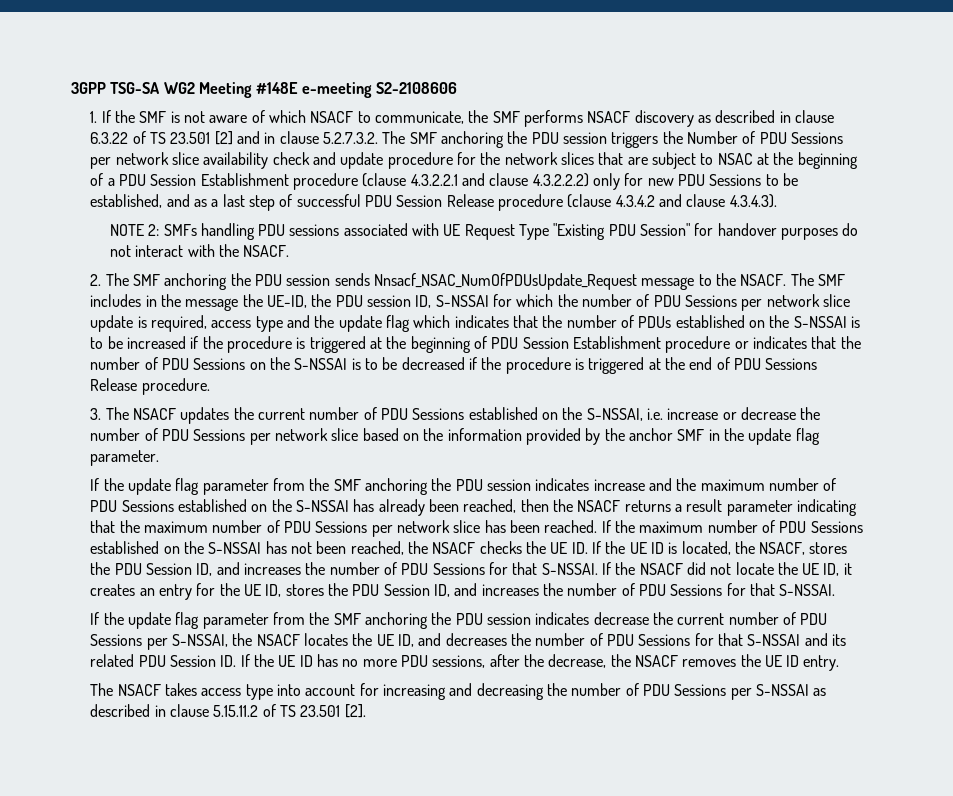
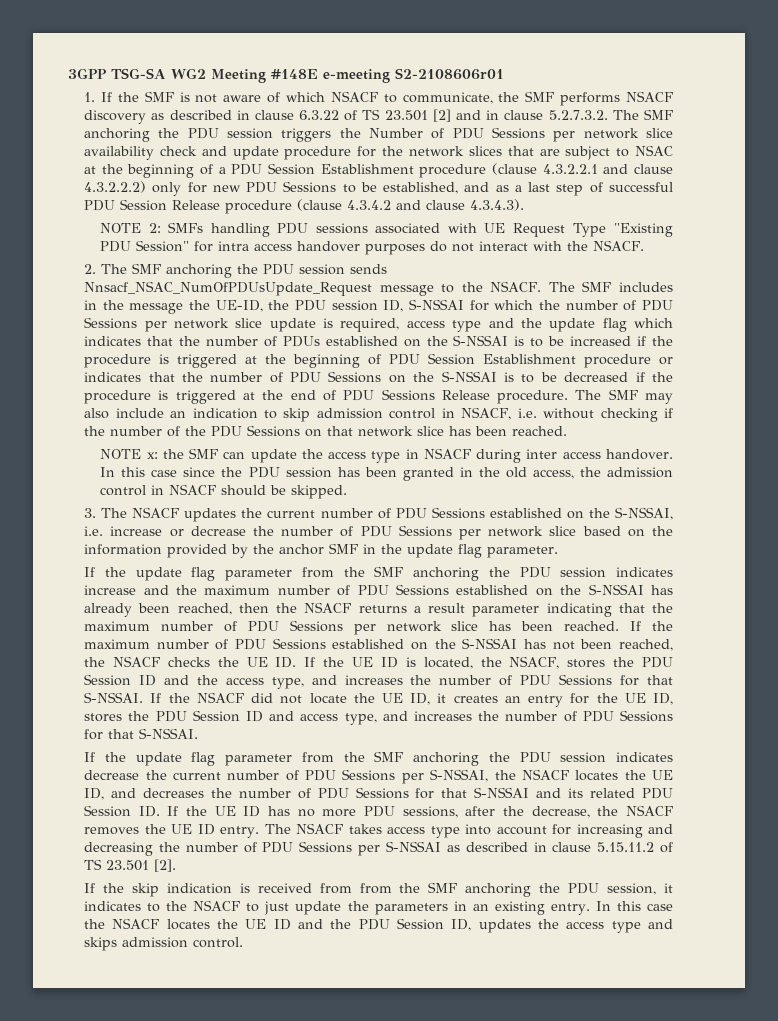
[375,82,457,94] S2-2108606 -> [395,68,504,80] S2-2108606r01
(714, 229) none -> [218,241,293,251] intra access
(210, 386) none -> [575,389,673,404] [84,407,674,422] [84,425,568,437] [100,448,673,463] [100,467,674,481] [100,484,348,499] The SMF may also include an indication to skip admission control in NSACF, i.e. without checking if the number of the PDU Sessions on that network slice has been reached. // NOTE x: the SMF can update the access type in NSACF during inter access handover. In this case since the PDU session has been granted in the old access, the admission control in NSACF should be skipped.
[196,563,213,576] ID, -> [139,675,304,689] ID and the access type,
[433,584,450,597] ID, -> [245,711,377,725] ID and access type,
(840, 663) // -> (260, 832) none
(366, 711) none -> [84,882,673,897] [84,900,674,915] [84,918,673,933] [84,937,244,951] // If the skip indication is received from from the SMF anchoring the PDU session, it indicates to the NSACF to just update the parameters in an existing entry. In this case the NSACF locates the UE ID and the PDU Session ID, updates the access type and skips admission control.

